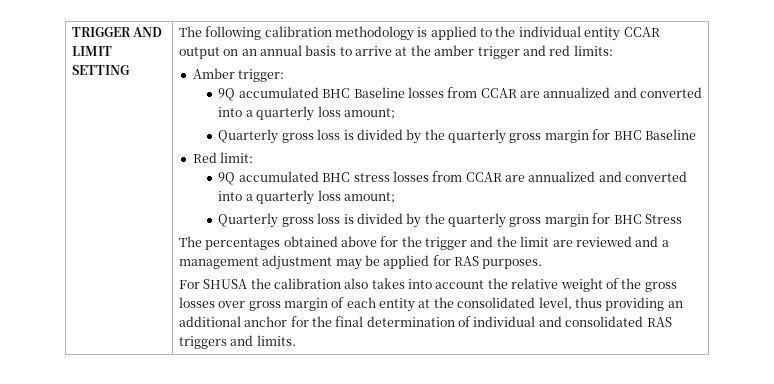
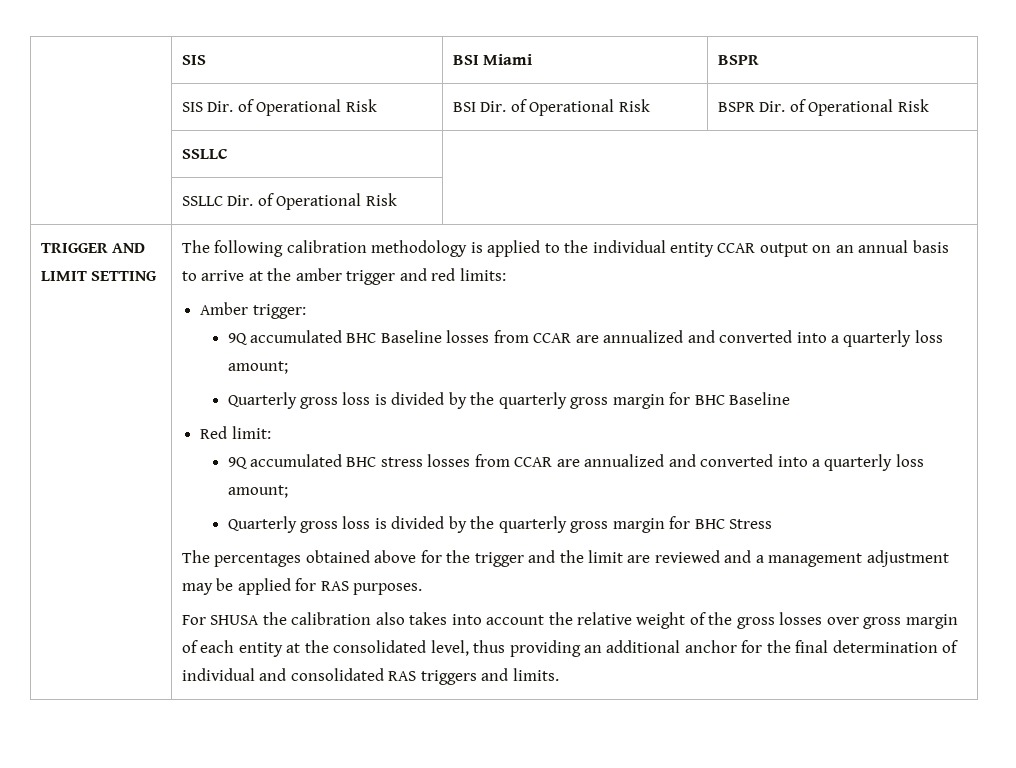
(71, 32) none -> [181,55,206,65] [452,54,533,65] [717,55,759,65] [181,99,377,116] [452,99,650,116] [717,99,929,116] [181,148,228,159] [181,193,397,210] | SIS | BSI Miami | BSPR // | SIS Dir. of Operational Risk | BSI Dir. of Operational Risk | BSPR Dir. of Operational Risk // | SSLLC | // | SSLLC Dir. of Operational Risk | //

